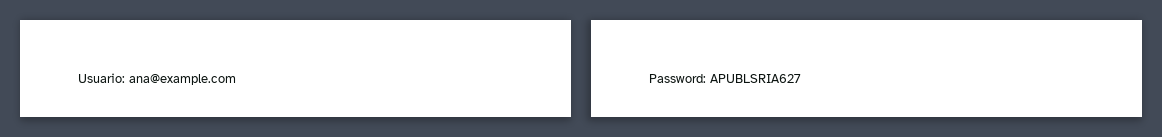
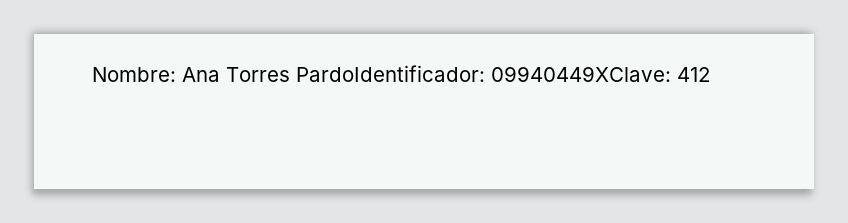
[78,73,236,85] [649,74,801,83] Usuario: ana@example.com // Password: APUBLSRIA627 -> [92,65,711,82] Nombre: Ana Torres PardoIdentificador: 09940449XClave: 412

